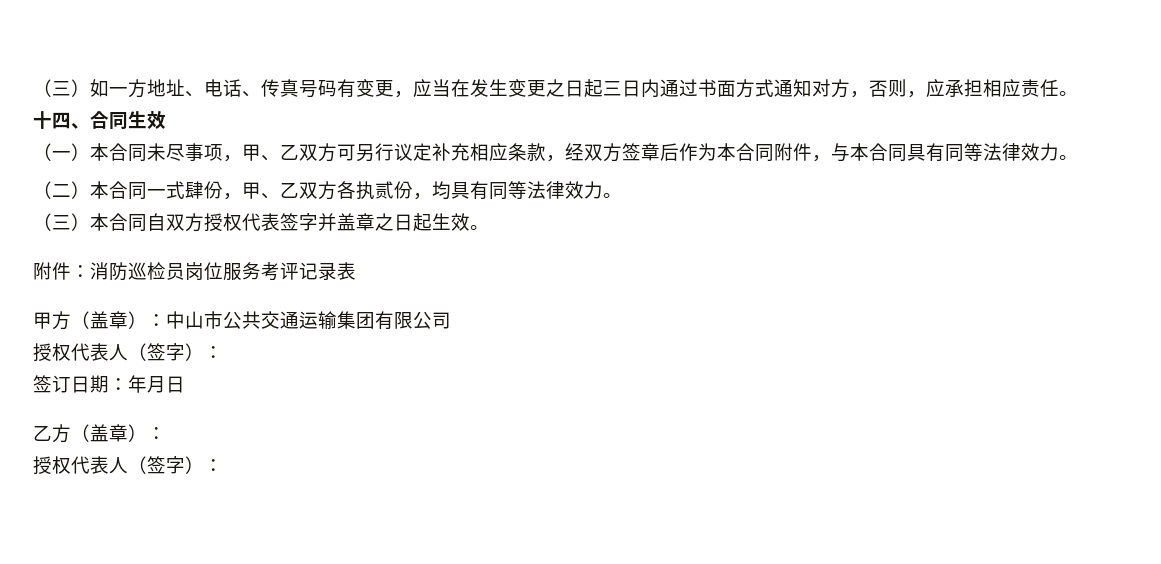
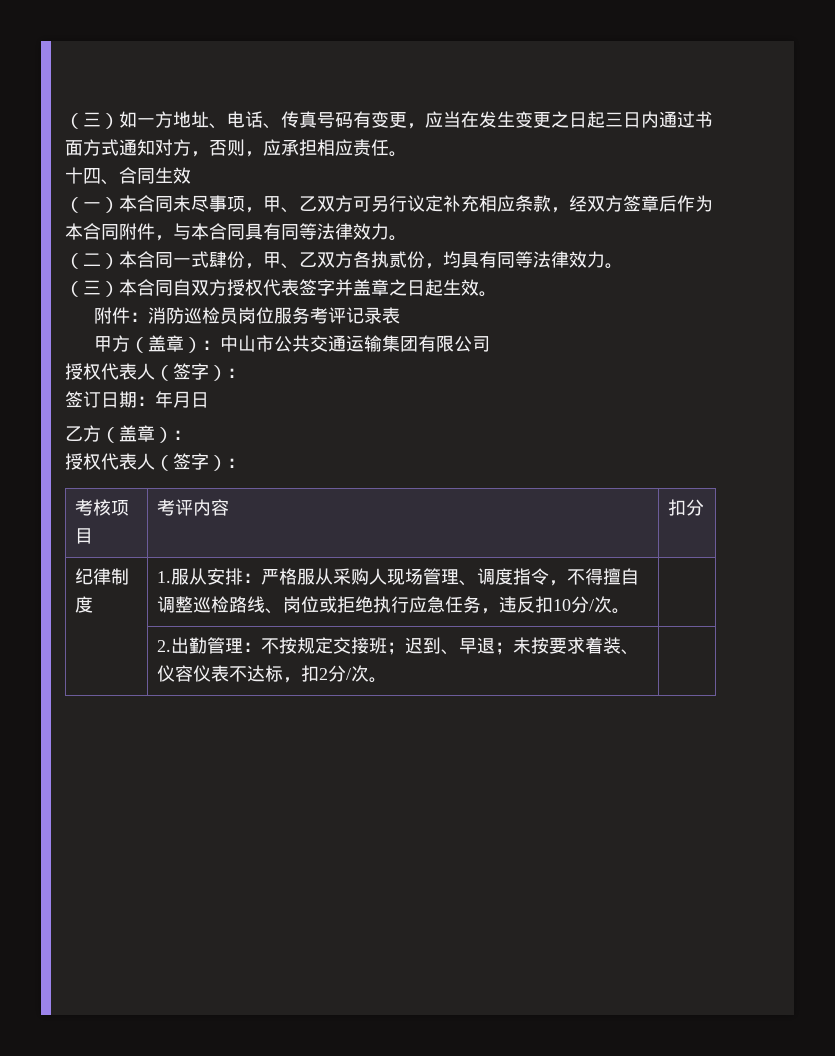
(223, 465) none -> [74,499,129,516] [74,528,93,544] [156,499,229,516] [667,499,704,516] [74,568,129,585] [74,596,93,613] [156,568,639,586] [156,596,630,614] [156,637,639,655] [156,665,387,683] // 考核项目 | 考评内容 | 扣分 // 纪律制度 | 1.服从安排：严格服从采购人现场管理、调度指令，不得擅自调整巡检路线、岗位或拒绝执行应急任务，违反扣10分/次。 | // | 2.出勤管理：不按规定交接班；迟到、早退；未按要求着装、仪容仪表不达标，扣2分/次。 |

